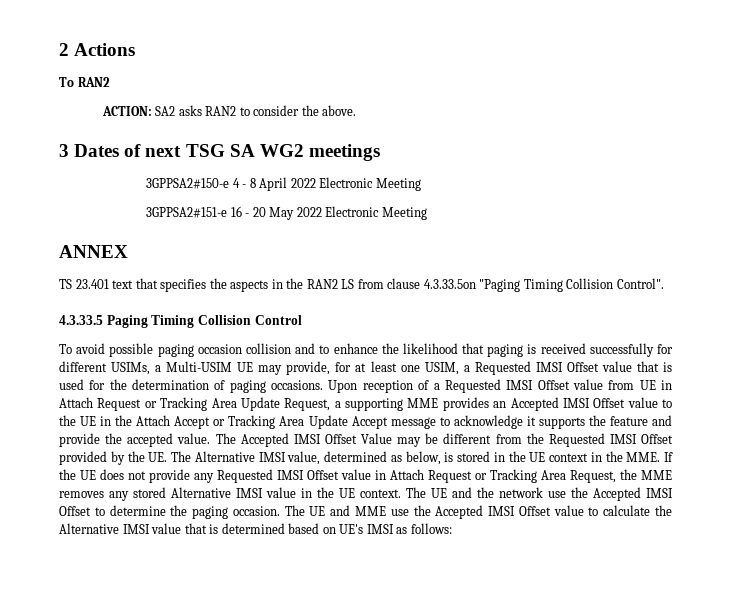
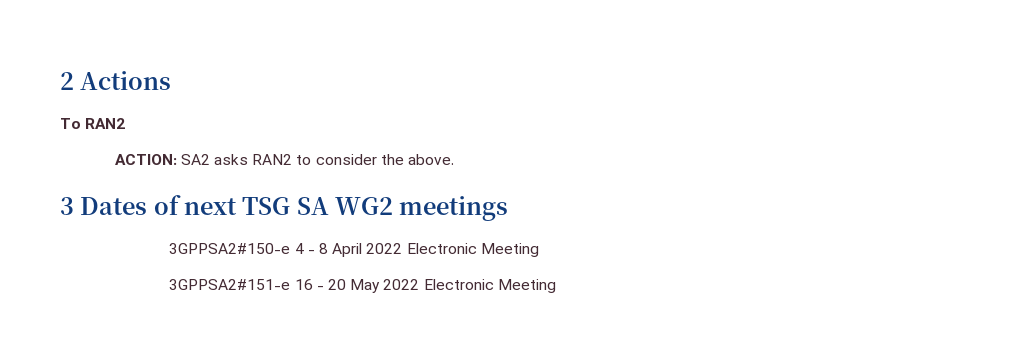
[59,245,128,258] [59,278,664,292] [59,315,302,328] [59,343,673,357] [59,361,672,375] [59,379,673,393] [59,397,672,411] [59,415,672,429] [59,433,673,447] [59,451,673,465] [59,469,672,483] [59,487,673,501] [59,505,673,519] [59,523,452,534] // ANNEX // TS 23.401 text that specifies the aspects in the RAN2 LS from clause 4.3.33.5on "Paging Timing Collision Control". // 4.3.33.5 Paging Timing Collision Control // To avoid possible paging occasion collision and to enhance the likelihood that paging is received successfully for different USIMs, a Multi-USIM UE may provide, for at least one USIM, a Requested IMSI Offset value that is used for the determination of paging occasions. Upon reception of a Requested IMSI Offset value from UE in Attach Request or Tracking Area Update Request, a supporting MME provides an Accepted IMSI Offset value to the UE in the Attach Accept or Tracking Area Update Accept message to acknowledge it supports the feature and provide the accepted value. The Accepted IMSI Offset Value may be different from the Requested IMSI Offset provided by the UE. The Alternative IMSI value, determined as below, is stored in the UE context in the MME. If the UE does not provide any Requested IMSI Offset value in Attach Request or Tracking Area Request, the MME removes any stored Alternative IMSI value in the UE context. The UE and the network use the Accepted IMSI Offset to determine the paging occasion. The UE and MME use the Accepted IMSI Offset value to calculate the Alternative IMSI value that is determined based on UE's IMSI as follows: -> (556, 286) none

